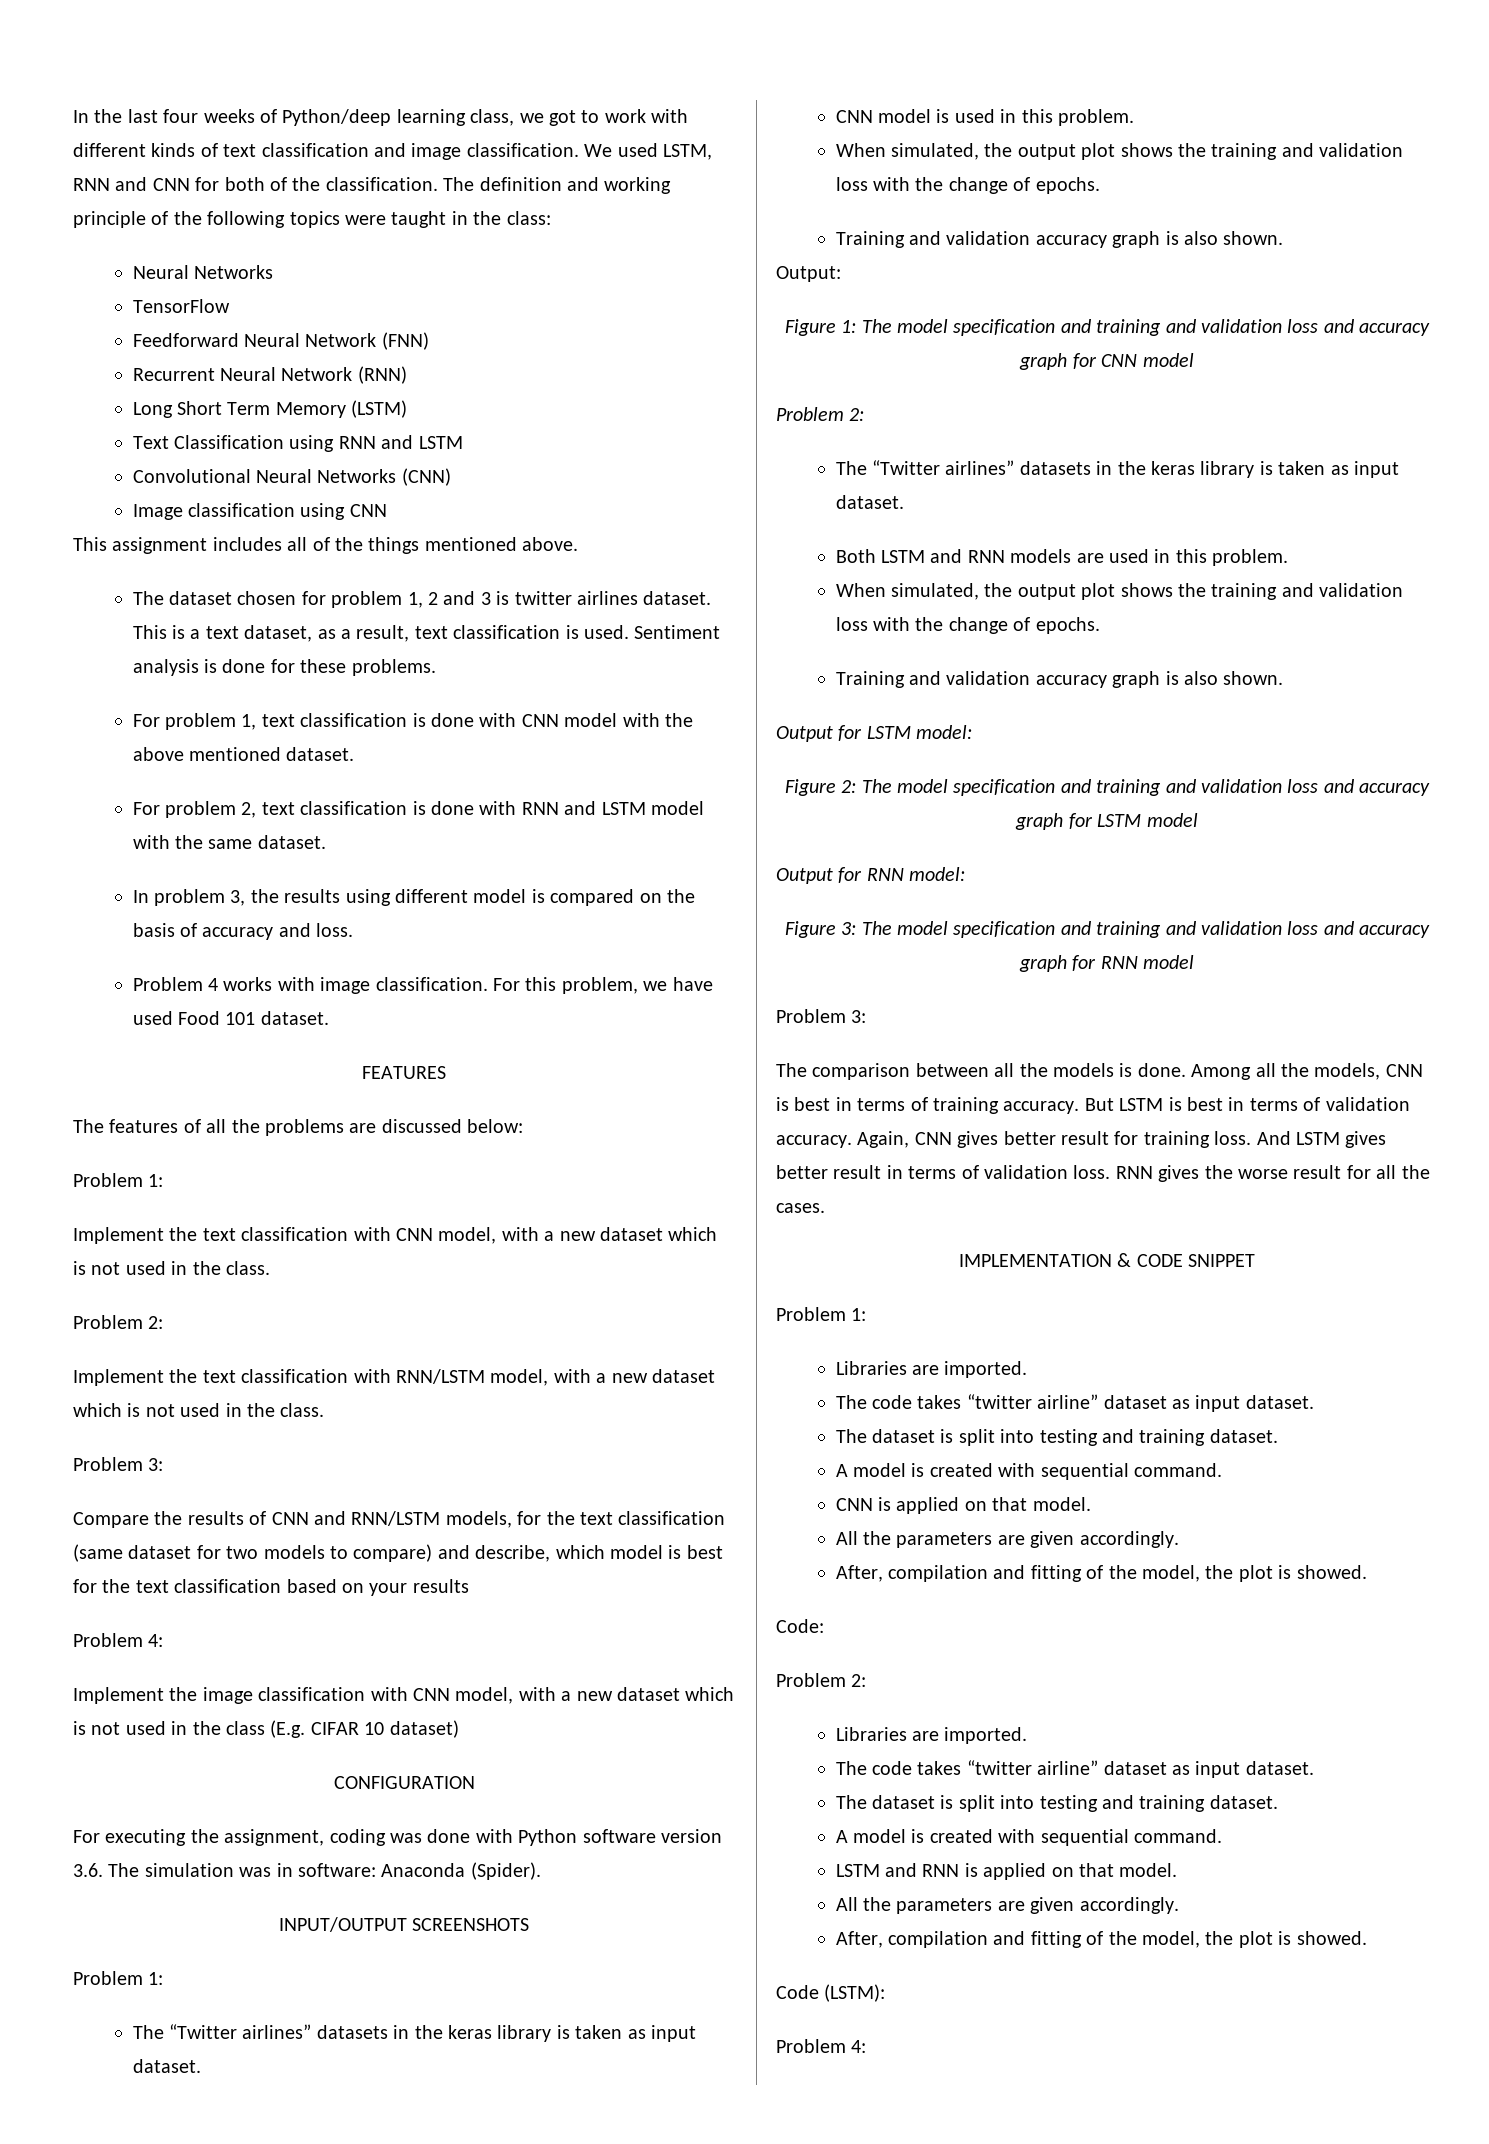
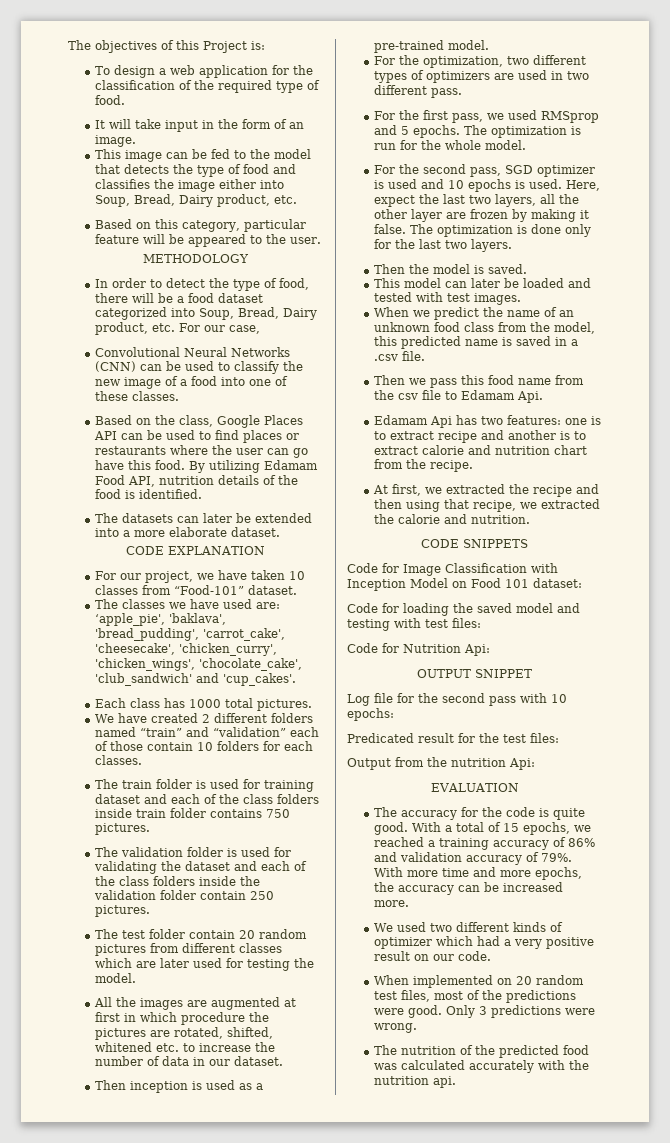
[73,109,689,126] [73,143,712,160] [73,177,672,194] [73,211,551,228] [132,265,273,279] [132,299,230,313] [132,332,429,350] [132,366,407,384] [132,400,408,418] [132,435,463,452] [132,468,451,486] [132,503,387,520] [73,537,579,554] [132,591,712,608] [132,625,721,642] [132,659,436,676] [132,713,693,730] [132,747,355,761] [132,801,704,818] [132,835,326,849] [132,889,695,906] [132,923,354,940] [132,977,713,994] [132,1011,329,1025] [362,1066,446,1079] [73,1119,524,1136] [73,1173,164,1187] [73,1227,718,1244] [73,1261,270,1275] [73,1315,164,1329] [73,1369,715,1386] [73,1403,325,1417] [73,1457,164,1471] [73,1511,726,1528] [73,1544,723,1562] [73,1579,469,1596] [73,1633,164,1647] [73,1687,735,1704] [73,1720,459,1738] [333,1776,475,1789] [73,1829,722,1846] [73,1862,541,1880] [278,1917,530,1932] [73,1971,164,1985] [132,2024,696,2042] [132,2059,201,2073] [835,109,1134,126] [835,143,1404,160] [835,177,1100,194] [835,231,1284,248] [776,266,841,282] [784,319,1431,336] [1019,353,1194,370] [776,407,865,421] [835,460,1399,478] [835,495,904,509] [835,549,1289,566] [835,583,1404,600] [835,617,1100,634] [835,671,1284,688] [776,725,973,742] [784,779,1431,796] [1015,813,1198,830] [776,867,966,884] [784,921,1431,938] [1018,955,1195,972] [776,1009,867,1023] [776,1063,1423,1080] [776,1097,1410,1114] [776,1131,1387,1148] [776,1165,1430,1182] [776,1203,825,1213] [958,1253,1256,1267] [776,1307,867,1321] [835,1361,1028,1378] [835,1394,1314,1412] [835,1429,1278,1446] [835,1463,1222,1480] [835,1497,1091,1514] [835,1531,1179,1548] [835,1565,1367,1582] [776,1619,824,1633] [776,1673,867,1687] [835,1727,1028,1744] [835,1760,1314,1778] [835,1795,1278,1812] [835,1829,1222,1846] [835,1863,1178,1880] [835,1897,1179,1914] [835,1931,1367,1948] [776,1984,886,2002] [776,2039,867,2053] In the last four weeks of Python/deep learning class, we got to work with different kinds of text classification and image classification. We used LSTM, RNN and CNN for both of the classification. The definition and working principle of the following topics were taught in the class: // Neural Networks // TensorFlow // Feedforward Neural Network (FNN) // Recurrent Neural Network (RNN) // Long Short Term Memory (LSTM) // Text Classification using RNN and LSTM // Convolutional Neural Networks (CNN) // Image classification using CNN // This assignment includes all of the things mentioned above. // The dataset chosen for problem 1, 2 and 3 is twitter airlines dataset. This is a text dataset, as a result, text classification is used. Sentiment analysis is done for these problems. // For problem 1, text classification is done with CNN model with the above mentioned dataset. // For problem 2, text classification is done with RNN and LSTM model with the same dataset. // In problem 3, the results using different model is compared on the basis of accuracy and loss. // Problem 4 works with image classification. For this problem, we have used Food 101 dataset. // FEATURES // The features of all the problems are discussed below: // Problem 1: // Implement the text classification with CNN model, with a new dataset which is not used in the class. // Problem 2: // Implement the text classification with RNN/LSTM model, with a new dataset which is not used in the class. // Problem 3: // Compare the results of CNN and RNN/LSTM models, for the text classification (same dataset for two models to compare) and describe, which model is best for the text classification based on your results // Problem 4: // Implement the image classification with CNN model, with a new dataset which is not used in the class (E.g. CIFAR 10 dataset) // CONFIGURATION // For executing the assignment, coding was done with Python software version 3.6. The simulation was in software: Anaconda (Spider). // INPUT/OUTPUT SCREENSHOTS // Problem 1: // The “Twitter airlines” datasets in the keras library is taken as input dataset. // CNN model is used in this problem. // When simulated, the output plot shows the training and validation loss with the change of epochs. // Training and validation accuracy graph is also shown. // Output: // Figure 1: The model specification and training and validation loss and accuracy graph for CNN model // Problem 2: // The “Twitter airlines” datasets in the keras library is taken as input dataset. // Both LSTM and RNN models are used in this problem. // When simulated, the output plot shows the training and validation loss with the change of epochs. // Training and validation accuracy graph is also shown. // Output for LSTM model: // Figure 2: The model specification and training and validation loss and accuracy graph for LSTM model // Output for RNN model: // Figure 3: The model specification and training and validation loss and accuracy graph for RNN model // Problem 3: // The comparison between all the models is done. Among all the models, CNN is best in terms of training accuracy. But LSTM is best in terms of validation accuracy. Again, CNN gives better result for training loss. And LSTM gives better result in terms of validation loss. RNN gives the worse result for all the cases. // IMPLEMENTATION & CODE SNIPPET // Problem 1: // Libraries are imported. // The code takes “twitter airline” dataset as input dataset. // The dataset is split into testing and training dataset. // A model is created with sequential command. // CNN is applied on that model. // All the parameters are given accordingly. // After, compilation and fitting of the model, the plot is showed. // Code: // Problem 2: // Libraries are imported. // The code takes “twitter airline” dataset as input dataset. // The dataset is split into testing and training dataset. // A model is created with sequential command. // LSTM and RNN is applied on that model. // All the parameters are given accordingly. // After, compilation and fitting of the model, the plot is showed. // Code (LSTM): // Problem 4: -> [68,40,265,53] [95,65,314,78] [95,80,321,93] [95,95,126,105] [95,119,305,132] [95,135,137,147] [95,149,312,162] [95,164,297,177] [95,179,285,192] [95,194,298,207] [95,219,307,232] [95,234,322,247] [143,254,249,263] [95,278,310,291] [95,293,264,303] [95,307,318,320] [95,322,261,335] [95,347,291,357] [95,361,304,374] [95,376,289,389] [95,391,180,401] [95,415,304,428] [94,430,300,443] [95,445,309,458] [95,460,319,473] [95,475,299,487] [95,489,203,499] [95,513,313,523] [95,527,281,537] [126,546,265,555] [95,570,306,583] [95,585,298,595] [95,599,281,609] [95,613,227,626] [95,628,286,641] [95,643,278,656] [95,658,303,671] [95,673,297,686] [95,698,313,711] [95,713,314,723] [95,727,320,737] [95,741,314,751] [95,755,143,765] [95,779,315,792] [95,794,320,804] [95,808,291,818] [95,823,151,835] [95,847,292,857] [94,861,308,874] [95,876,261,886] [94,890,275,900] [95,905,151,917] [95,929,308,939] [95,943,283,956] [95,958,315,971] [95,973,137,983] [94,997,297,1010] [95,1012,270,1025] [95,1027,274,1040] [95,1042,276,1052] [95,1056,284,1066] [95,1080,264,1093] [374,40,490,53] [374,55,587,68] [374,70,590,83] [374,85,463,98] [374,110,600,123] [374,125,582,138] [374,140,527,150] [374,164,596,177] [374,179,601,192] [374,194,580,207] [374,209,590,222] [374,224,592,237] [374,239,513,252] [374,264,528,274] [374,278,592,288] [374,292,522,305] [374,307,575,320] [374,322,596,334] [374,336,579,349] [374,351,426,361] [374,375,585,388] [374,390,544,403] [374,415,602,428] [374,430,587,443] [374,445,588,455] [374,459,474,472] [373,484,600,497] [374,499,601,512] [374,514,531,524] [421,539,528,548] [347,563,558,576] [347,578,582,591] [347,603,580,616] [347,618,481,631] [347,643,490,656] [417,669,532,678] [347,693,567,706] [347,708,394,721] [347,733,559,743] [347,757,535,770] [430,783,519,792] [374,807,586,820] [374,822,592,835] [374,837,596,850] [374,852,573,865] [374,867,583,880] [374,882,564,895] [374,900,410,907] [374,922,564,932] [374,936,595,949] [374,951,492,961] [374,975,585,988] [374,990,577,1003] [374,1005,596,1018] [374,1023,418,1033] [374,1045,590,1058] [374,1060,590,1073] [374,1076,457,1088] The objectives of this Project is: // To design a web application for the classification of the required type of food. // It will take input in the form of an image. // This image can be fed to the model that detects the type of food and classifies the image either into Soup, Bread, Dairy product, etc. // Based on this category, particular feature will be appeared to the user. // METHODOLOGY // In order to detect the type of food, there will be a food dataset categorized into Soup, Bread, Dairy product, etc. For our case, // Convolutional Neural Networks (CNN) can be used to classify the new image of a food into one of these classes. // Based on the class, Google Places API can be used to find places or restaurants where the user can go have this food. By utilizing Edamam Food API, nutrition details of the food is identified. // The datasets can later be extended into a more elaborate dataset. // CODE EXPLANATION // For our project, we have taken 10 classes from “Food-101” dataset. // The classes we have used are: ‘apple_pie', 'baklava', 'bread_pudding', 'carrot_cake', 'cheesecake', 'chicken_curry', 'chicken_wings', 'chocolate_cake', 'club_sandwich' and 'cup_cakes'. // Each class has 1000 total pictures. // We have created 2 different folders named “train” and “validation” each of those contain 10 folders for each classes. // The train folder is used for training dataset and each of the class folders inside train folder contains 750 pictures. // The validation folder is used for validating the dataset and each of the class folders inside the validation folder contain 250 pictures. // The test folder contain 20 random pictures from different classes which are later used for testing the model. // All the images are augmented at first in which procedure the pictures are rotated, shifted, whitened etc. to increase the number of data in our dataset. // Then inception is used as a pre-trained model. // For the optimization, two different types of optimizers are used in two different pass. // For the first pass, we used RMSprop and 5 epochs. The optimization is run for the whole model. // For the second pass, SGD optimizer is used and 10 epochs is used. Here, expect the last two layers, all the other layer are frozen by making it false. The optimization is done only for the last two layers. // Then the model is saved. // This model can later be loaded and tested with test images. // When we predict the name of an unknown food class from the model, this predicted name is saved in a .csv file. // Then we pass this food name from the csv file to Edamam Api. // Edamam Api has two features: one is to extract recipe and another is to extract calorie and nutrition chart from the recipe. // At first, we extracted the recipe and then using that recipe, we extracted the calorie and nutrition. // CODE SNIPPETS // Code for Image Classification with Inception Model on Food 101 dataset: // Code for loading the saved model and testing with test files: // Code for Nutrition Api: // OUTPUT SNIPPET // Log file for the second pass with 10 epochs: // Predicated result for the test files: // Output from the nutrition Api: // EVALUATION // The accuracy for the code is quite good. With a total of 15 epochs, we reached a training accuracy of 86% and validation accuracy of 79%. With more time and more epochs, the accuracy can be increased more. // We used two different kinds of optimizer which had a very positive result on our code. // When implemented on 20 random test files, most of the predictions were good. Only 3 predictions were wrong. // The nutrition of the predicted food was calculated accurately with the nutrition api.

